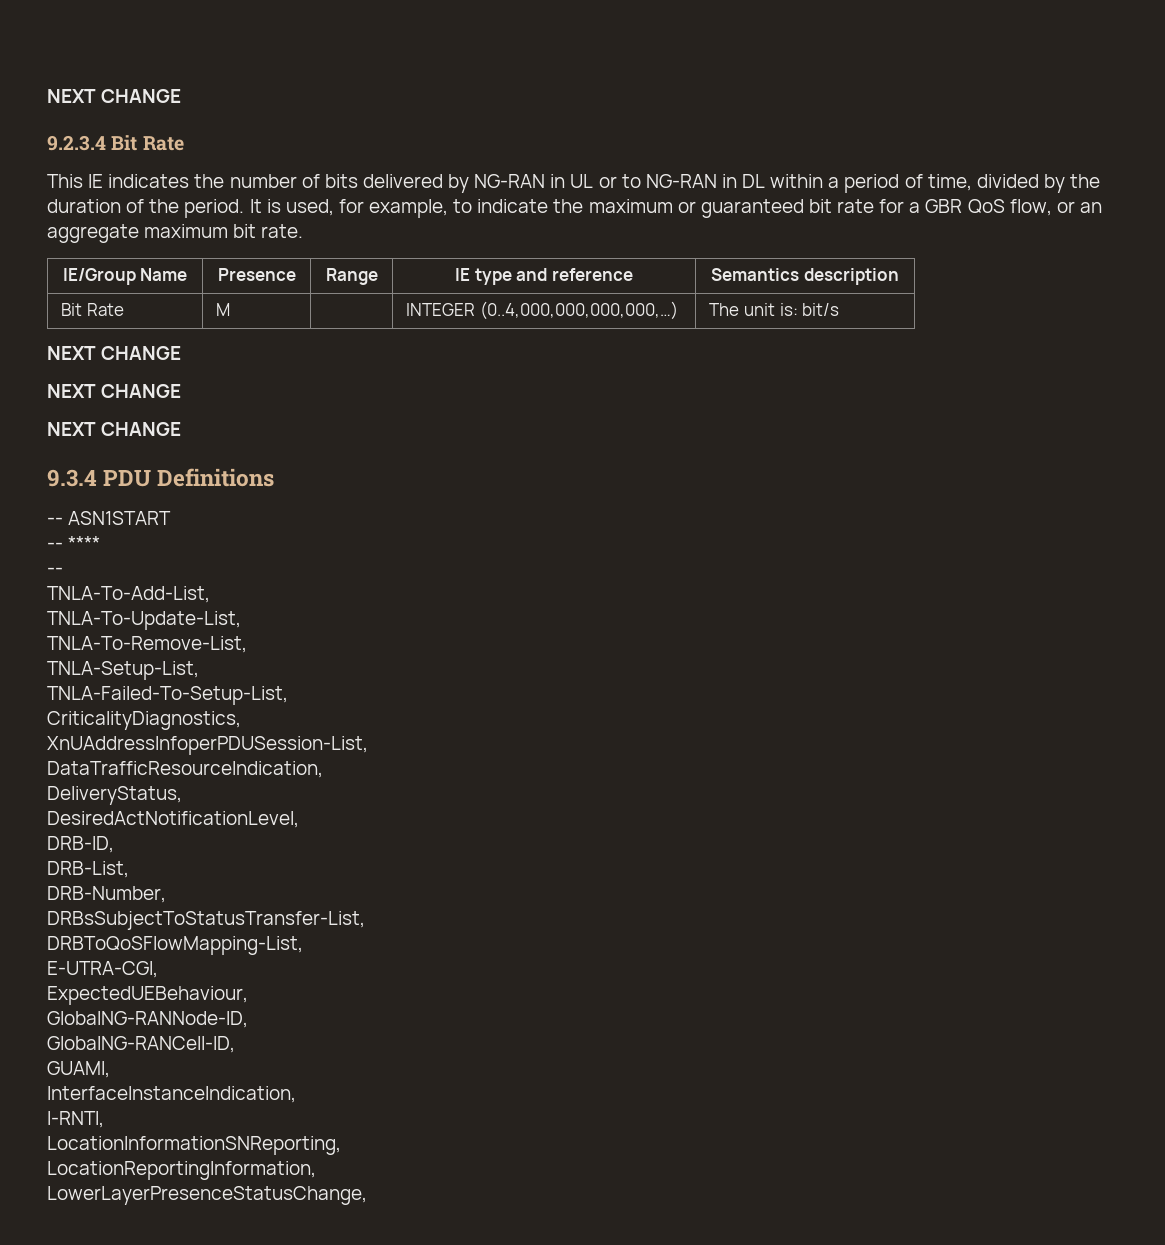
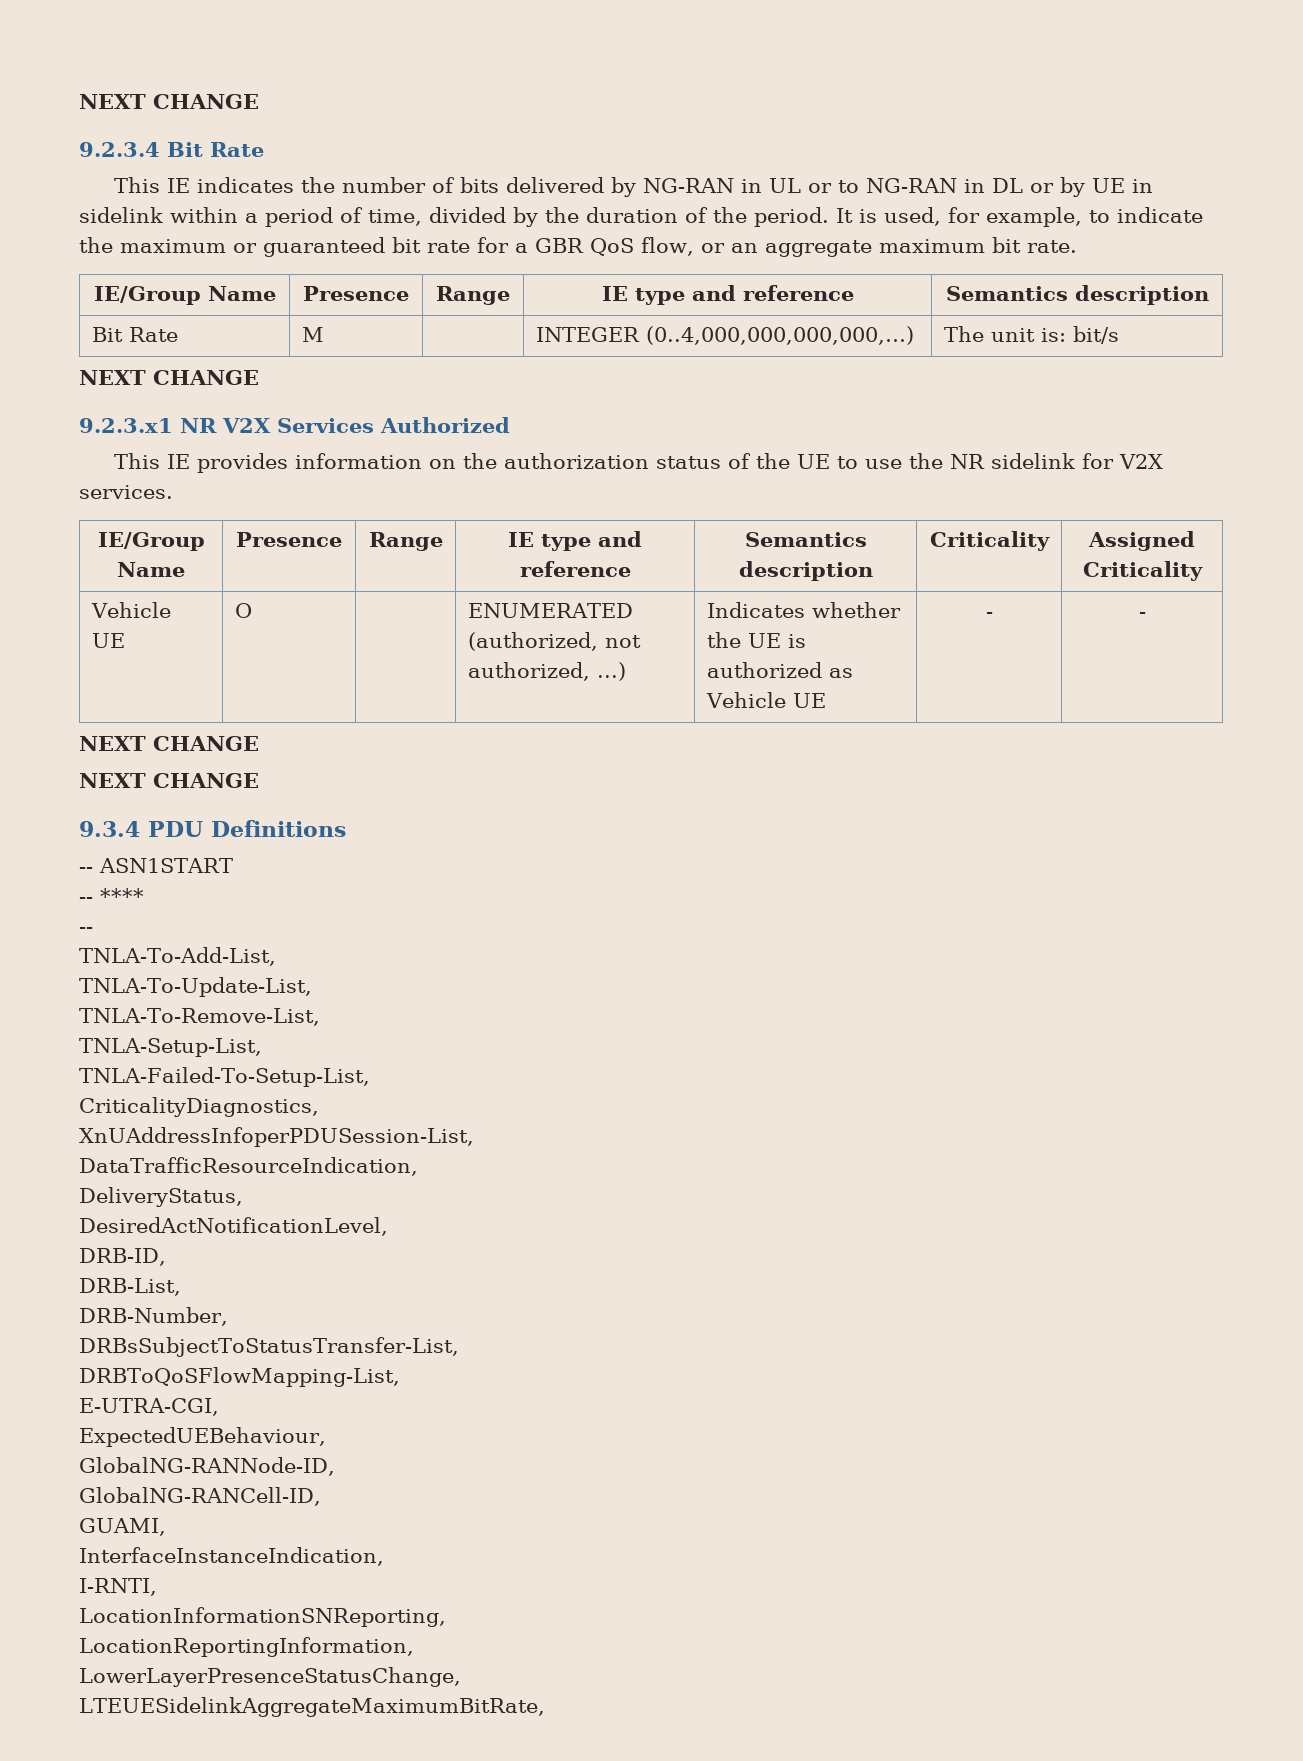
(766, 181) none -> [1030,177,1154,197] [79,207,163,223] or by UE in sidelink
(182, 353) none -> [79,417,510,433] [114,453,1164,473] [79,485,173,499] [97,532,205,551] [117,562,185,577] [236,532,342,547] [368,532,443,551] [508,531,642,551] [519,561,631,577] [744,532,867,547] [738,561,873,581] [929,531,1050,551] [1088,531,1195,551] [1082,561,1203,581] [90,602,171,618] [91,633,125,648] [234,603,252,618] [467,603,633,618] [467,632,641,651] [467,662,626,681] [706,602,901,618] [706,632,806,648] [706,662,853,678] [705,692,826,708] [985,612,993,618] [1138,612,1146,618] // 9.2.3.x1 NR V2X Services Authorized // This IE provides information on the authorization status of the UE to use the NR sidelink for V2X services. // IE/Group Name | Presence | Range | IE type and reference | Semantics description | Criticality | Assigned Criticality // Vehicle UE | O | | ENUMERATED (authorized, not authorized, ...) | Indicates whether the UE is authorized as Vehicle UE | - | -
(367, 1195) none -> [79,1697,545,1717] // LTEUESidelinkAggregateMaximumBitRate,

